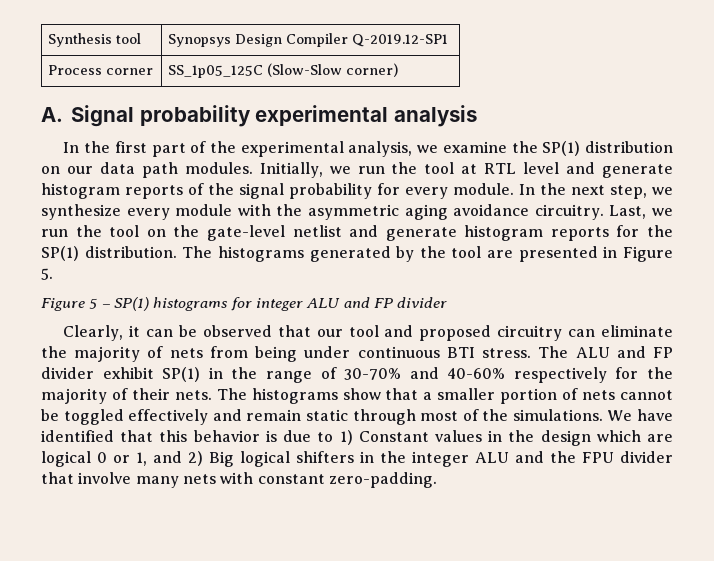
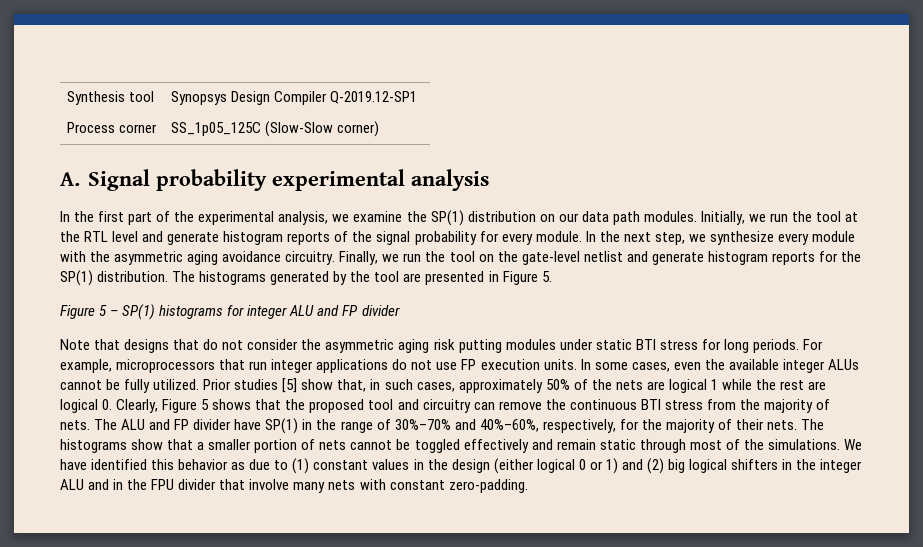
(478, 169) none -> [60,231,80,242] the
[609,205,647,219] Last, -> [339,251,379,265] Finally,
[63,325,343,341] Clearly, it can be observed that our -> [60,339,823,353] [60,359,859,373] [60,378,827,393] [60,399,365,413] Note that designs that do not consider the asymmetric aging risk putting modules under static BTI stress for long periods. For example, microprocessors that run integer applications do not use FP execution units. In some cases, even the available integer ALUs cannot be fully utilized. Prior studies [5] show that, in such cases, approximately 50% of the nets are logical 1 while the rest are logical 0. Clearly, Figure 5 shows that the proposed
[419,325,492,341] proposed -> (419, 404) none
[601,325,673,337] [41,346,532,362] eliminate the majority of nets from being under continuous BTI stress. -> [498,399,831,413] [60,420,90,430] remove the continuous BTI stress from the majority of nets.
[102,367,154,379] exhibit -> [234,419,262,430] have
[344,367,607,383] 30-70% and 40-60% respectively -> [394,419,616,433] 30%–70% and 40%–60%, respectively,
[120,430,154,442] that -> (148, 464) none
[265,430,277,442] is -> [231,462,246,470] as
[339,430,429,445] 1) Constant -> [292,458,369,474] (1) constant
[596,430,673,442] which are -> [493,458,534,474] (either
[136,451,234,467] 1, and 2) Big -> [605,458,685,474] 1) and (2) big
(544, 457) none -> [113,479,124,490] in

